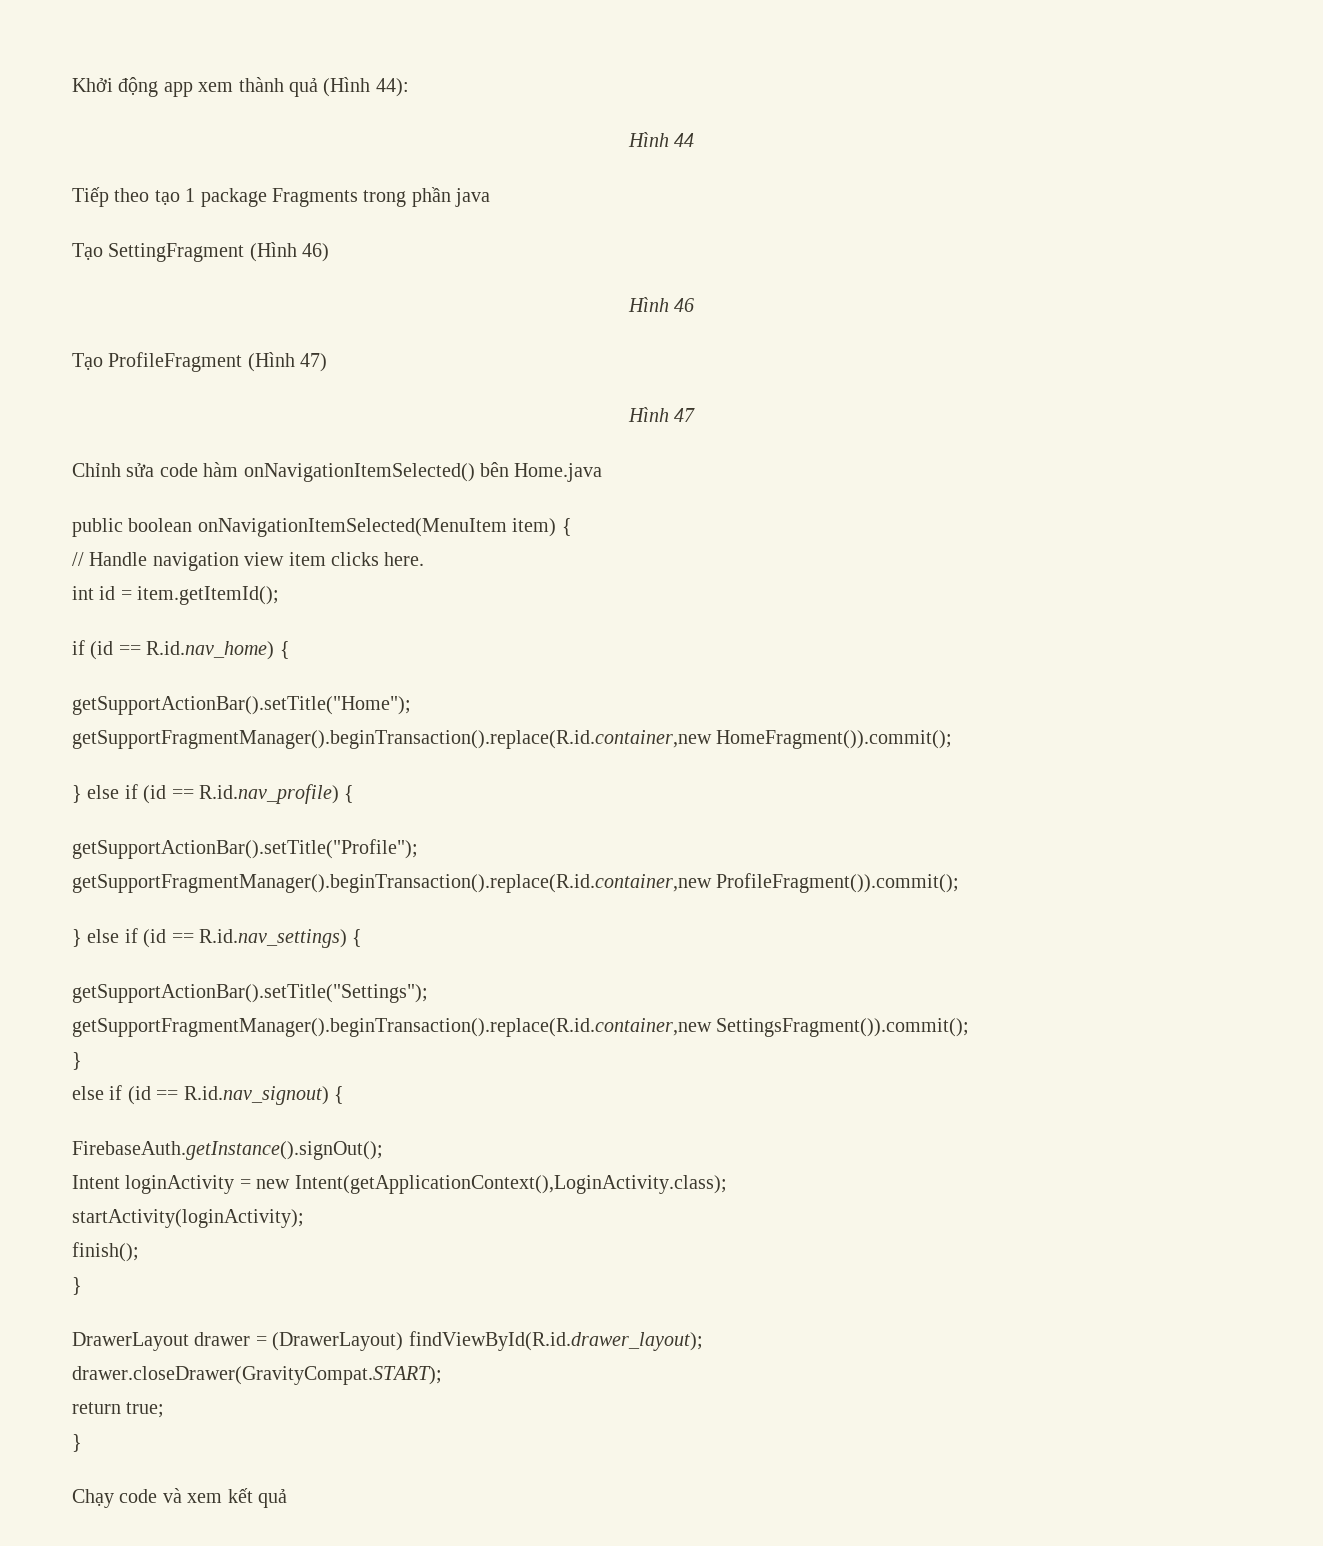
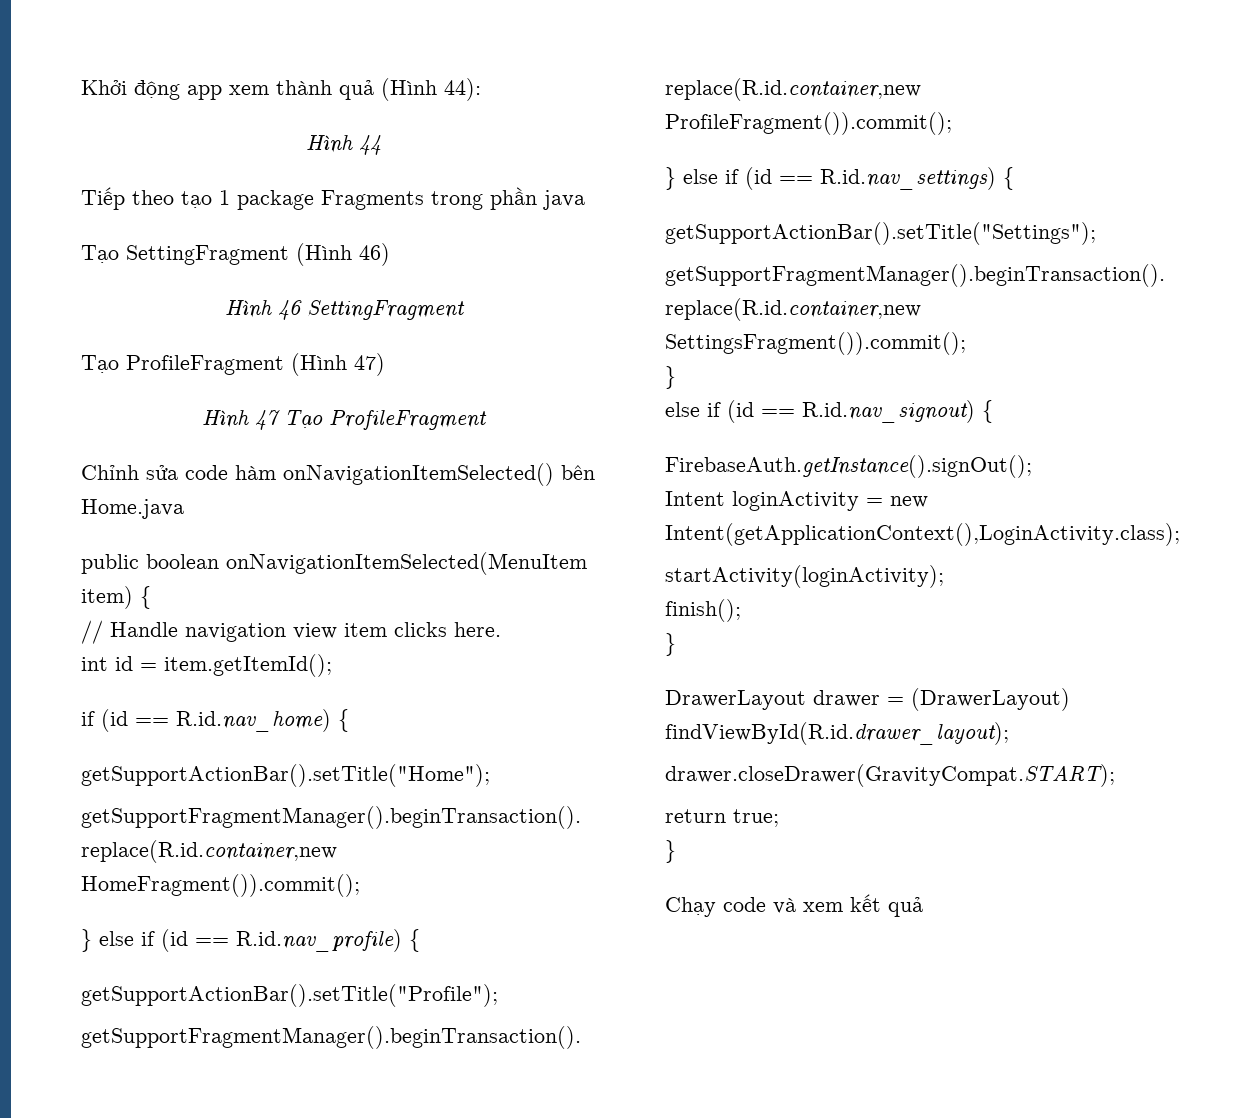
(695, 305) none -> [306,300,465,320] SettingFragment
(696, 415) none -> [284,410,487,430] Tạo ProfileFragment

